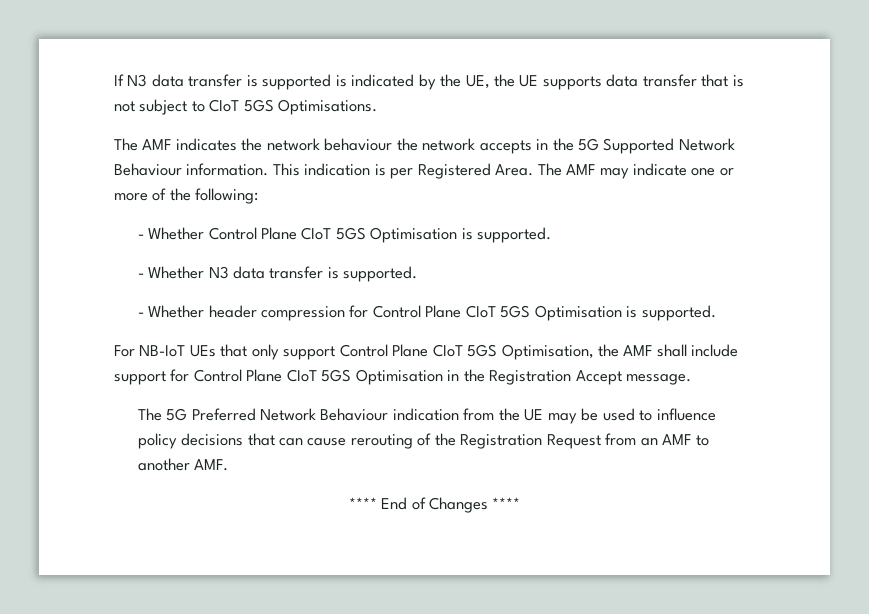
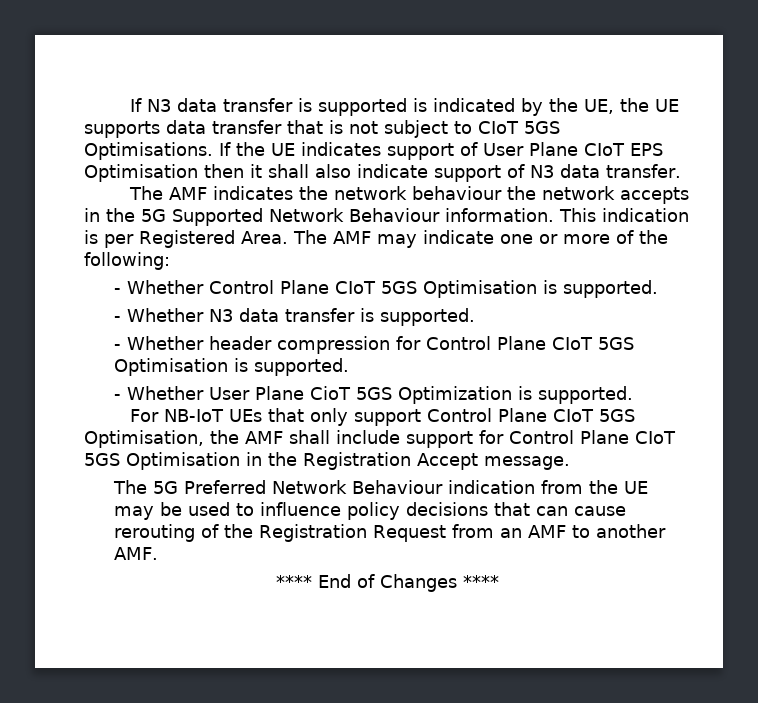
(378, 107) none -> [219,142,663,160] [84,164,681,182] If the UE indicates support of User Plane CIoT EPS Optimisation then it shall also indicate support of N3 data transfer.
(716, 313) none -> [113,386,633,404] // - Whether User Plane CioT 5GS Optimization is supported.

